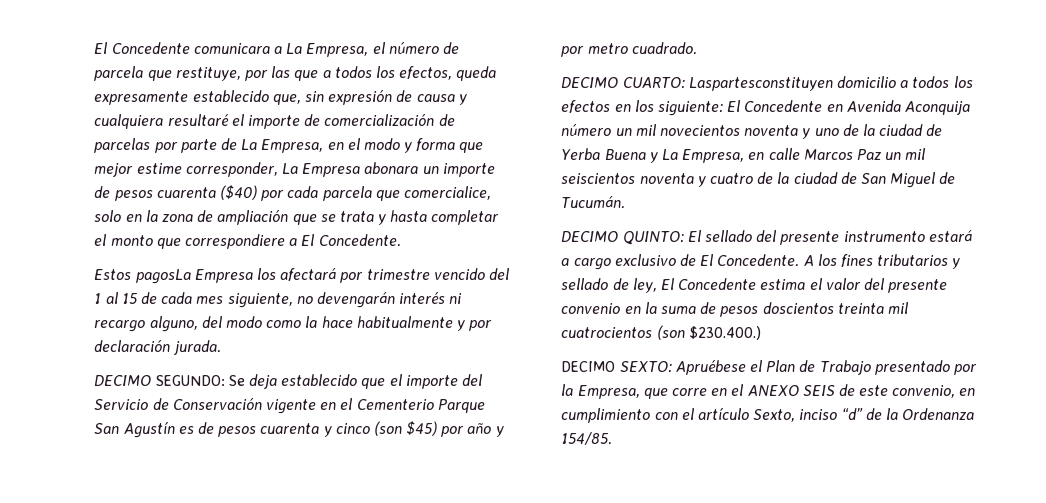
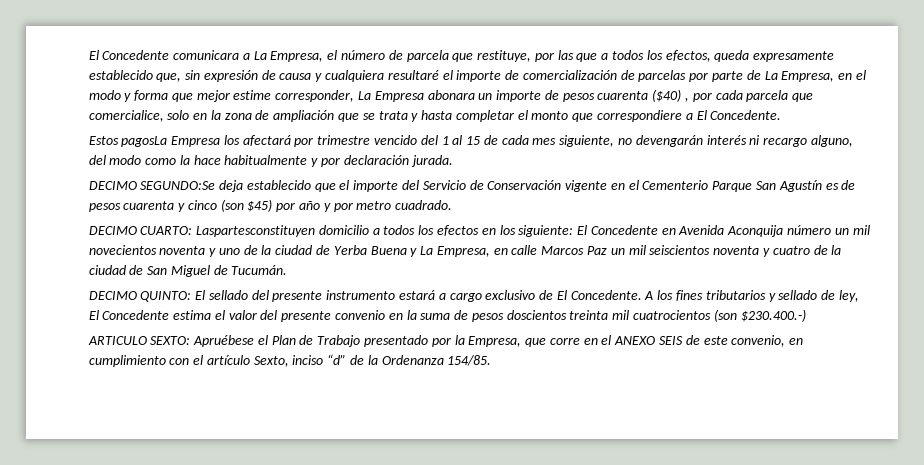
(257, 192) none -> [685,98,690,102] ,
[155,375,245,386] SEGUNDO: Se -> [140,181,216,190] SEGUNDO:Se
[688,326,761,340] [561,361,616,372] $230.400.) // DECIMO -> [740,309,806,322] [87,336,147,345] $230.400.-) // ARTICULO

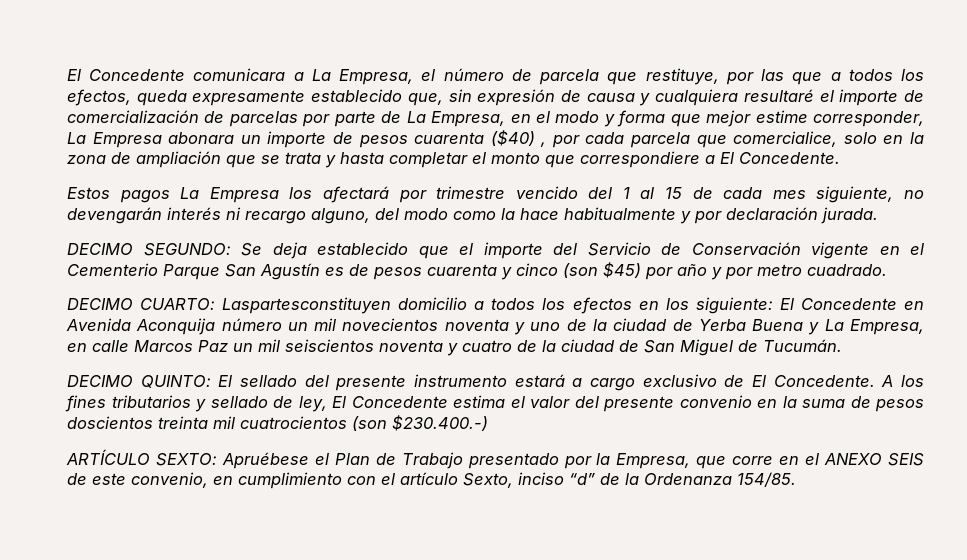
[121,136,168,147] pagosLa -> [119,187,200,203] pagos La
[140,181,216,190] SEGUNDO:Se -> [143,243,263,256] SEGUNDO: Se
[87,336,147,345] ARTICULO -> [66,449,151,465] ARTÍCULO

